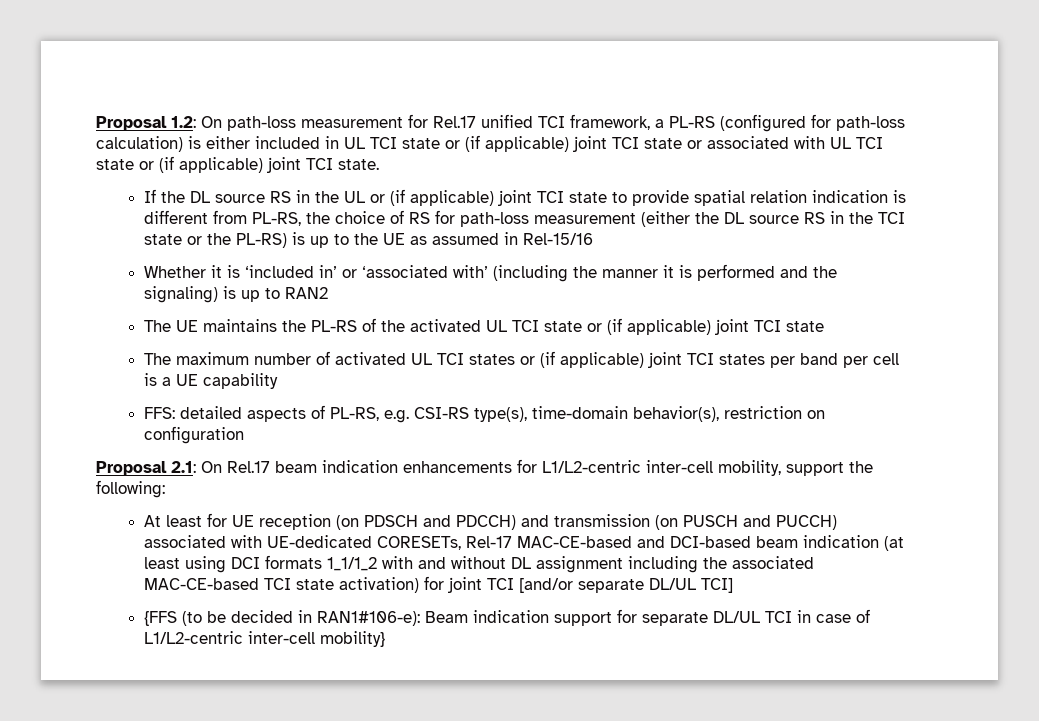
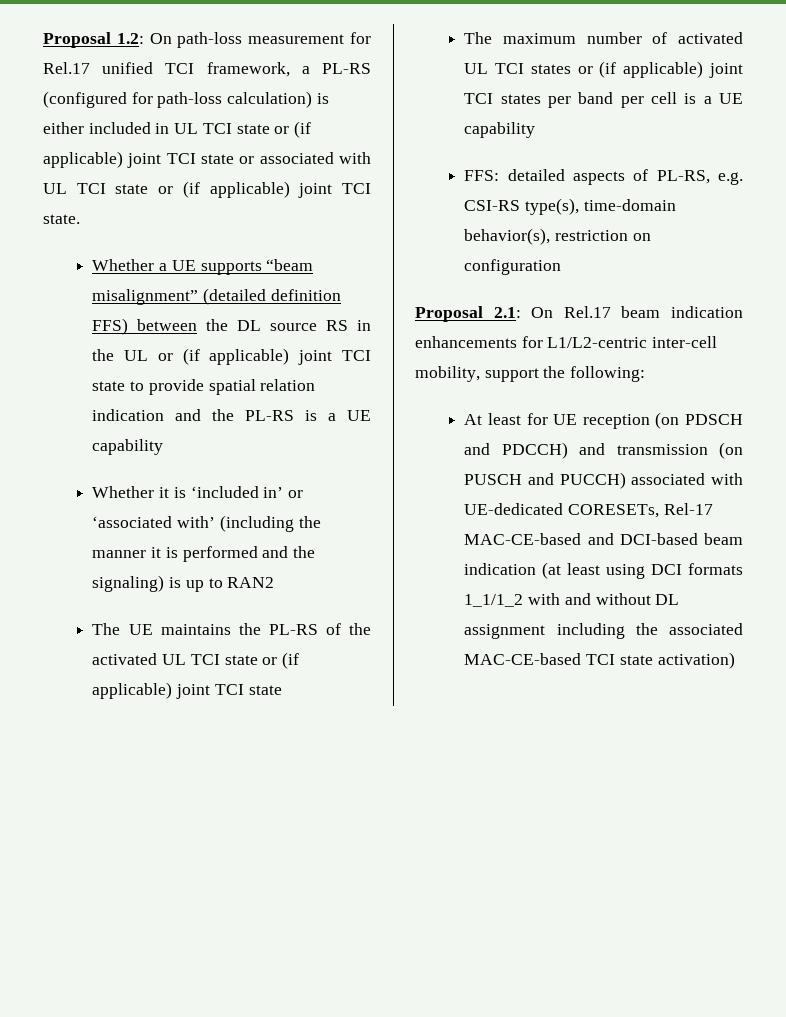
[144,189,157,203] If -> [92,259,314,275] [92,288,341,305] [92,318,198,335] Whether a UE supports “beam misalignment” (detailed definition FFS) between
[893,190,907,203] [144,210,906,227] [144,232,594,248] is different from PL-RS, the choice of RS for path-loss measurement (either the DL source RS in the TCI state or the PL-RS) is up to the UE as assumed in Rel-15/16 -> [175,409,371,421] [92,439,164,455] and the PL-RS is a UE capability
[424,576,734,593] [144,609,871,626] [144,631,386,647] for joint TCI [and/or separate DL/UL TCI] // {FFS (to be decided in RAN1#106-e): Beam indication support for separate DL/UL TCI in case of L1/L2-centric inter-cell mobility} -> (735, 660) none

